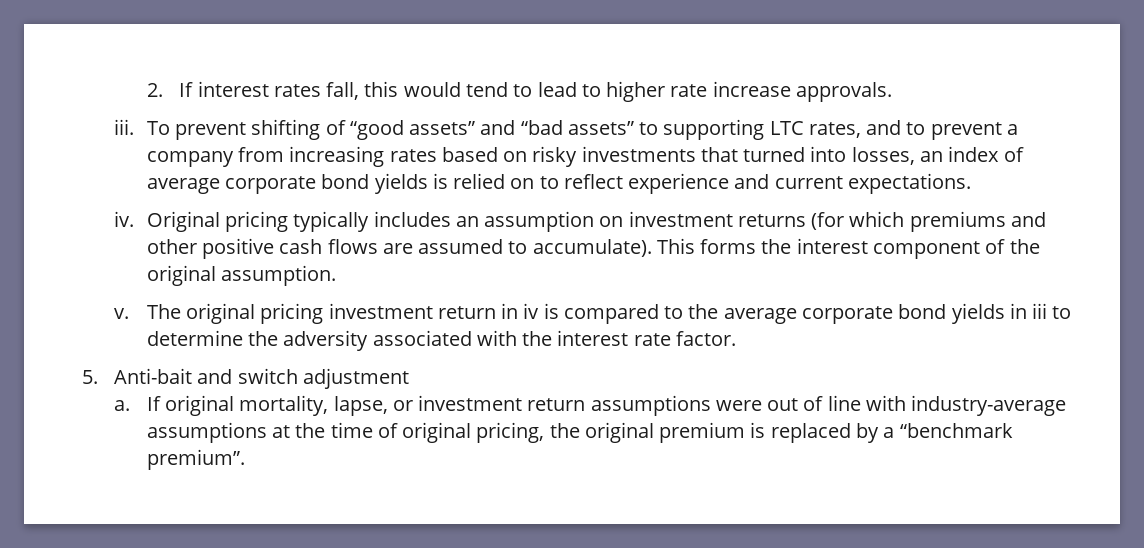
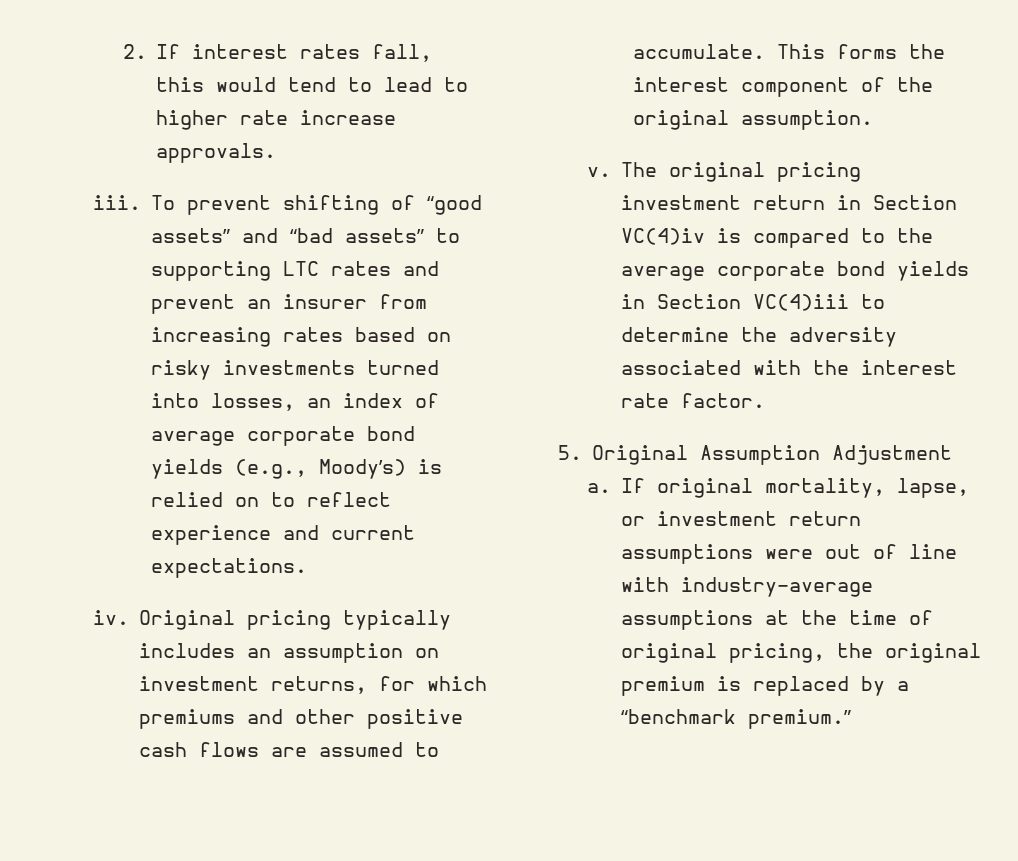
[808,120,1019,140] [146,151,234,167] rates, and to prevent a company -> [331,261,440,276] [151,294,368,314] rates and prevent an insurer
[700,147,738,162] that -> (356, 367) none
(428, 183) none -> [235,459,407,479] (e.g., Moody’s)
[737,212,845,230] returns (for -> [271,676,416,694] returns, for
[532,239,652,257] accumulate). -> [633,44,766,59] accumulate.
[523,303,540,319] iv -> [873,195,958,210] [621,228,706,245] Section VC(4)iv
[1032,303,1048,319] iii -> [657,294,850,311] Section VC(4)iii
[114,368,409,389] Anti-bait and switch adjustment -> [591,445,952,465] Original Assumption Adjustment
[146,449,245,470] premium”. -> [748,709,852,729] premium.”

